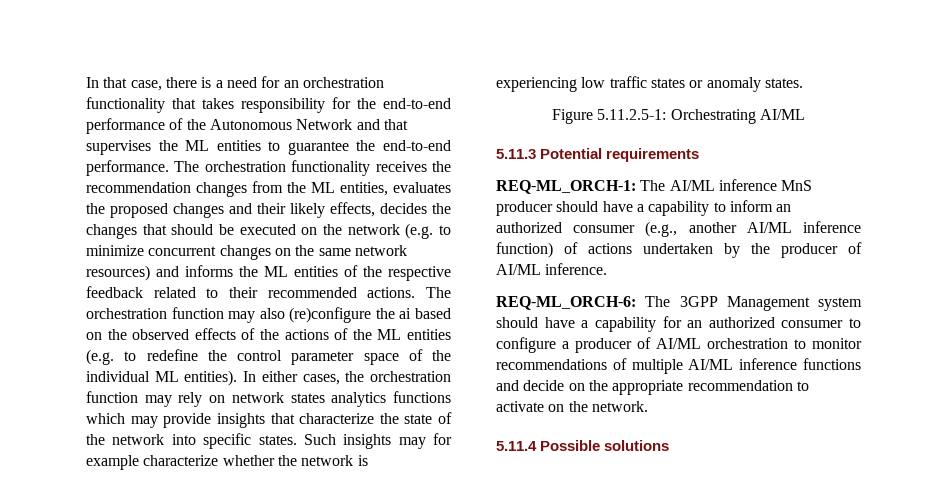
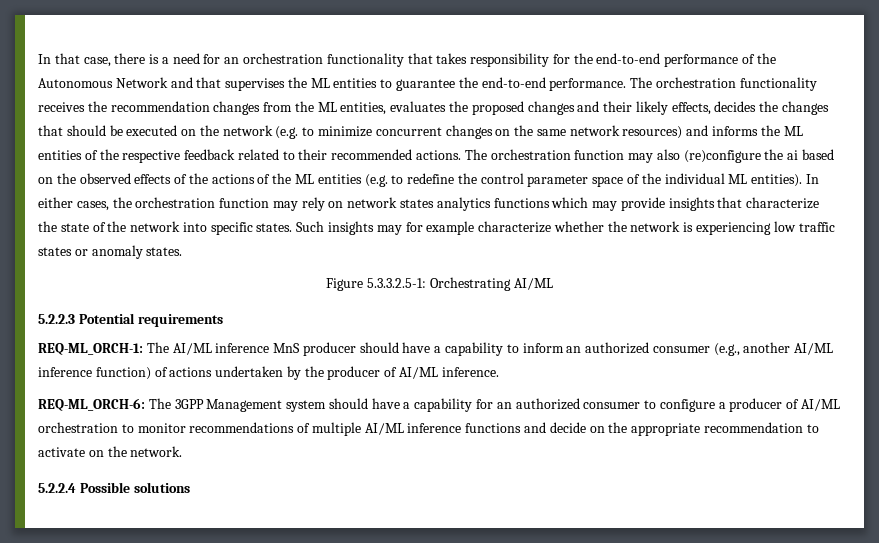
[597,109,667,120] 5.11.2.5-1: -> [367,278,427,288] 5.3.3.2.5-1:
[496,149,536,159] 5.11.3 -> [38,314,75,324] 5.2.2.3
[496,441,537,451] 5.11.4 -> [38,483,76,493] 5.2.2.4

